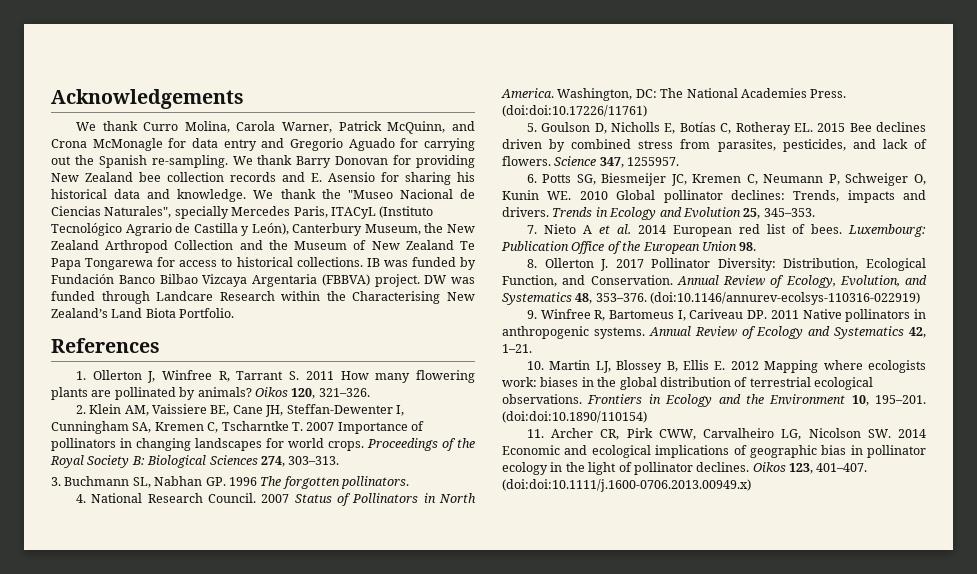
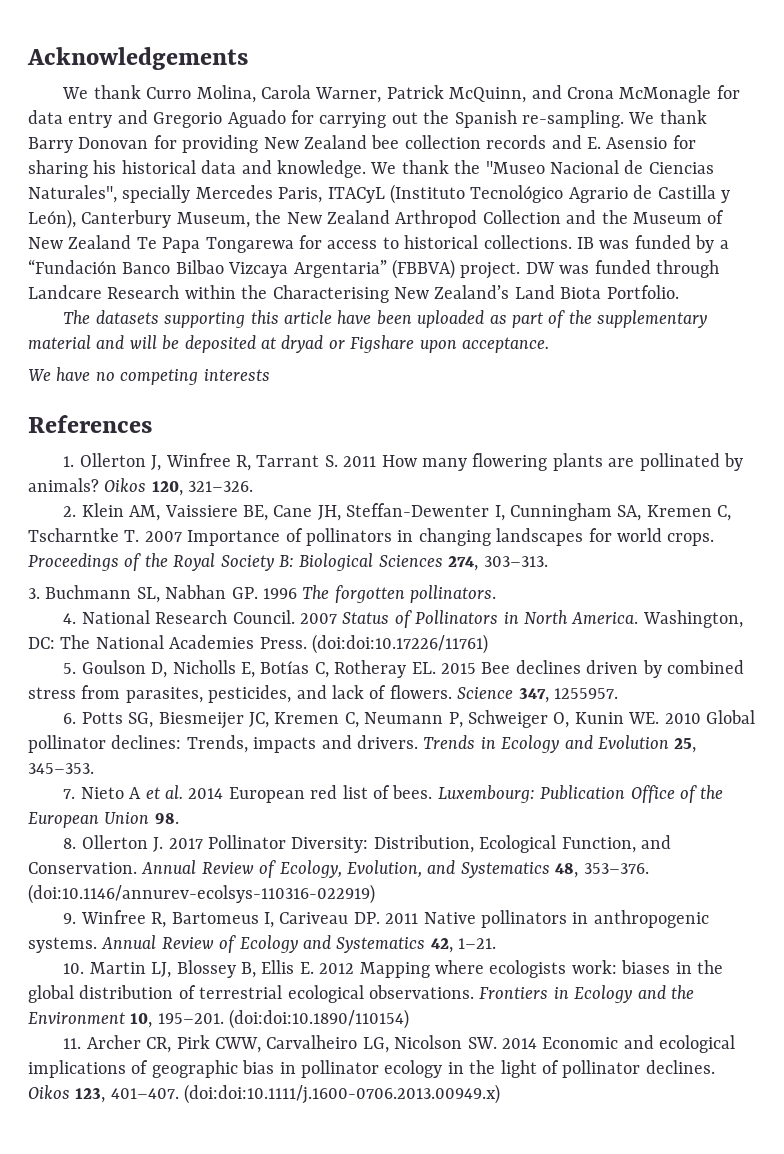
[51,274,114,284] Fundación -> [719,240,729,249] [28,259,117,274] a “Fundación
[252,274,317,287] Argentaria -> [293,260,387,278] Argentaria”
(235, 313) none -> [63,310,708,328] [28,335,549,353] [28,367,270,385] // The datasets supporting this article have been uploaded as part of the supplementary material and will be deposited at dryad or Figshare upon acceptance. // We have no competing interests

